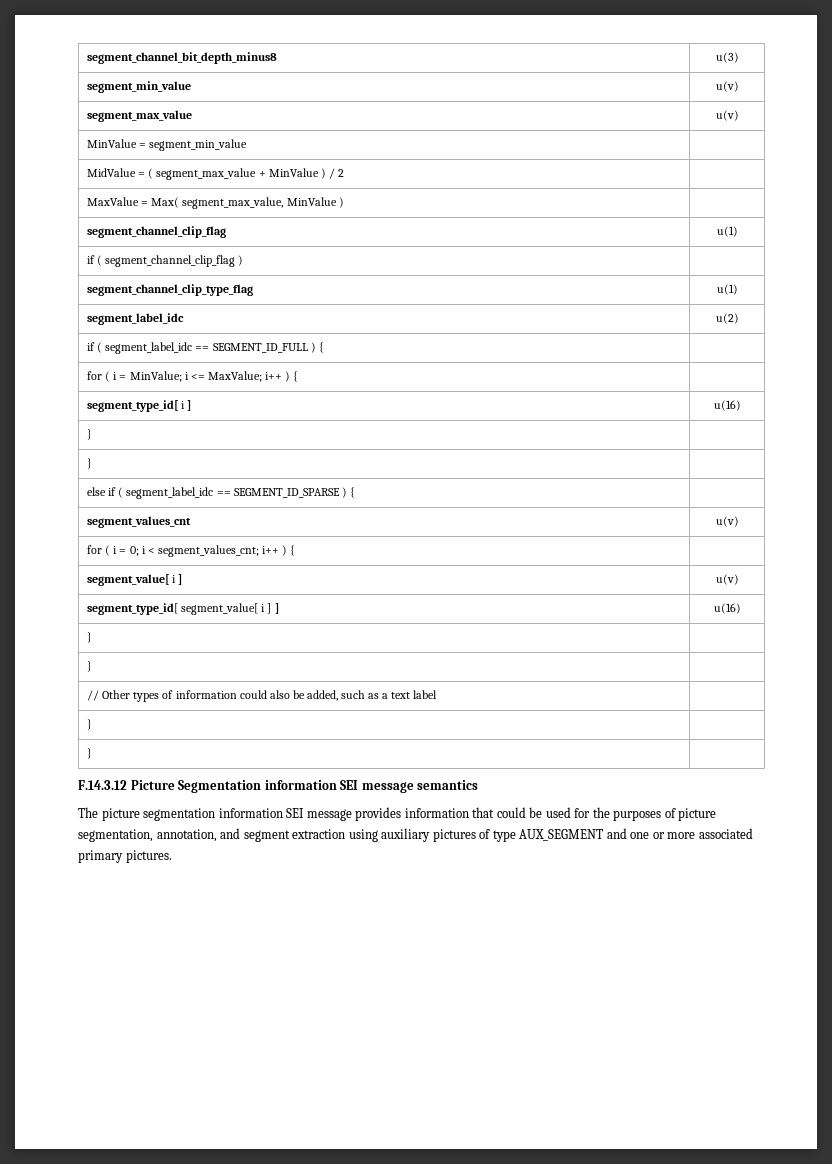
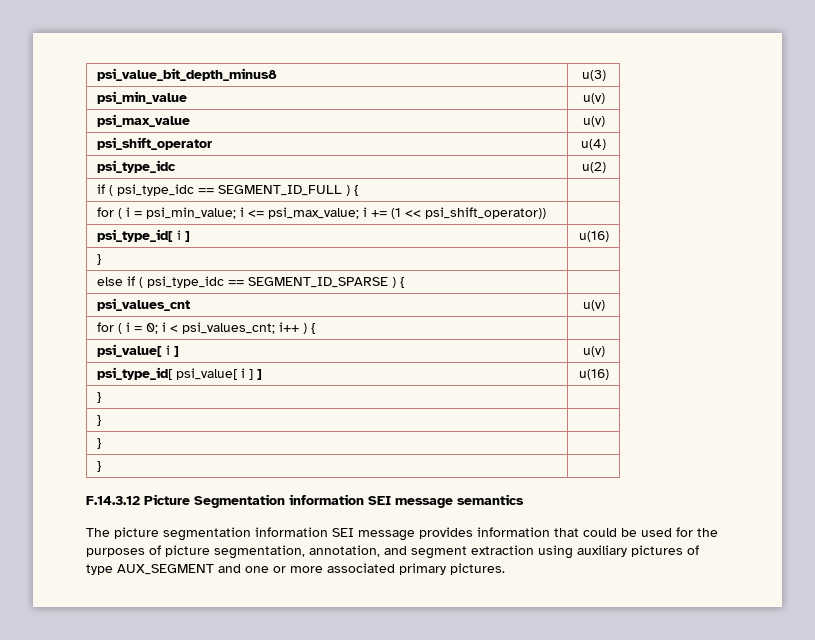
[87,52,278,64] segment_channel_bit_depth_minus8 -> [96,68,277,81] psi_value_bit_depth_minus8
[87,81,192,93] [715,81,739,92] [87,110,193,122] [715,110,739,121] [87,139,248,151] [87,168,344,180] [87,197,344,209] [87,226,227,238] [716,226,738,237] [87,255,244,267] [87,284,254,296] [716,284,738,295] [87,313,185,325] segment_min_value | u(v) // segment_max_value | u(v) // MinValue = segment_min_value | // MidValue = ( segment_max_value + MinValue ) / 2 | // MaxValue = Max( segment_max_value, MinValue ) | // segment_channel_clip_flag | u(1) // if ( segment_channel_clip_flag ) | // segment_channel_clip_type_flag | u(1) // segment_label_idc -> [96,91,187,104] [582,93,605,104] [96,114,190,127] [582,116,605,127] [96,137,212,150] [581,139,606,150] [96,160,176,173] psi_min_value | u(v) // psi_max_value | u(v) // psi_shift_operator | u(4) // psi_type_idc
[105,342,193,354] segment_label_idc -> [116,184,194,196] psi_type_idc
[129,371,182,382] MinValue; -> [145,207,236,219] psi_min_value;
[207,371,299,382] [87,400,179,412] MaxValue; i++ ) { | // segment_type_id[ -> [267,207,546,219] [96,229,173,242] psi_max_value; i += (1 << psi_shift_operator)) | // psi_type_id[
[87,458,93,469] // } | -> (101, 259) none
[126,487,214,499] segment_label_idc -> [146,276,224,288] psi_type_idc
[87,516,192,528] segment_values_cnt -> [96,298,190,311] psi_values_cnt
[157,545,296,557] [87,574,170,586] segment_values_cnt; i++ ) { | // segment_value[ -> [181,322,315,334] [96,344,162,357] psi_values_cnt; i++ ) { | // psi_value[
[87,603,259,615] segment_type_id[ segment_value[ -> [96,367,237,380] psi_type_id[ psi_value[
[87,690,438,702] // // Other types of information could also be added, such as a text label | -> (101, 420) none

